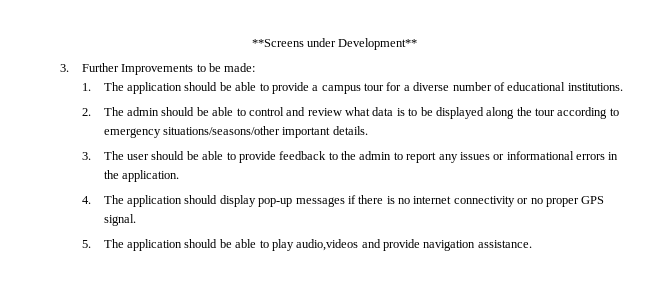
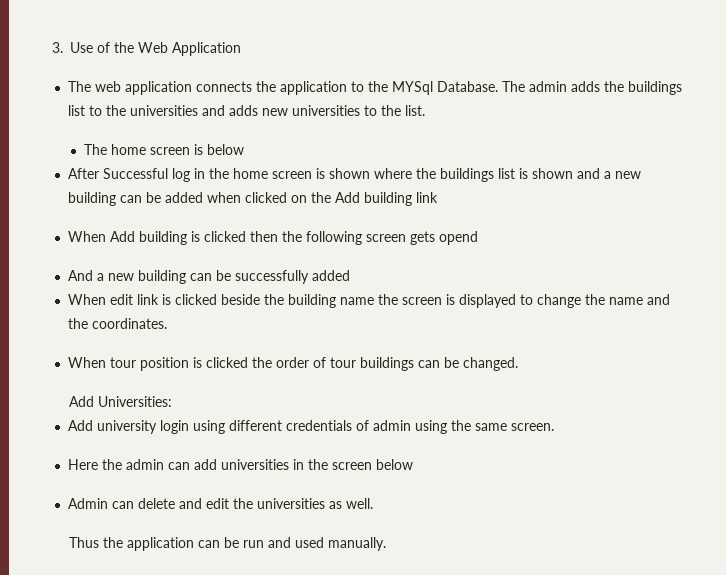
[251,38,418,50] [59,63,256,75] [81,82,623,94] [81,107,619,119] [103,126,368,138] [81,151,619,163] [103,170,180,182] [81,195,605,207] [103,214,136,226] [81,239,532,251] **Screens under Development** // 3. Further Improvements to be made: // 1. The application should be able to provide a campus tour for a diverse number of educational institutions. // 2. The admin should be able to control and review what data is to be displayed along the tour according to emergency situations/seasons/other important details. // 3. The user should be able to provide feedback to the admin to report any issues or informational errors in the application. // 4. The application should display pop-up messages if there is no internet connectivity or no proper GPS signal. // 5. The application should be able to play audio,videos and provide navigation assistance. -> [52,42,242,56] [67,81,682,95] [67,105,425,116] [84,144,245,155] [67,168,641,182] [67,192,438,206] [67,231,478,245] [67,270,350,284] [67,294,670,308] [67,318,167,329] [67,357,518,371] [68,396,172,407] [67,420,554,434] [67,459,413,470] [67,498,373,509] [68,537,386,551] 3. Use of the Web Application // The web application connects the application to the MYSql Database. The admin adds the buildings list to the universities and adds new universities to the list. // The home screen is below // After Successful log in the home screen is shown where the buildings list is shown and a new building can be added when clicked on the Add building link // When Add building is clicked then the following screen gets opend // And a new building can be successfully added // When edit link is clicked beside the building name the screen is displayed to change the name and the coordinates. // When tour position is clicked the order of tour buildings can be changed. // Add Universities: // Add university login using different credentials of admin using the same screen. // Here the admin can add universities in the screen below // Admin can delete and edit the universities as well. // Thus the application can be run and used manually.

